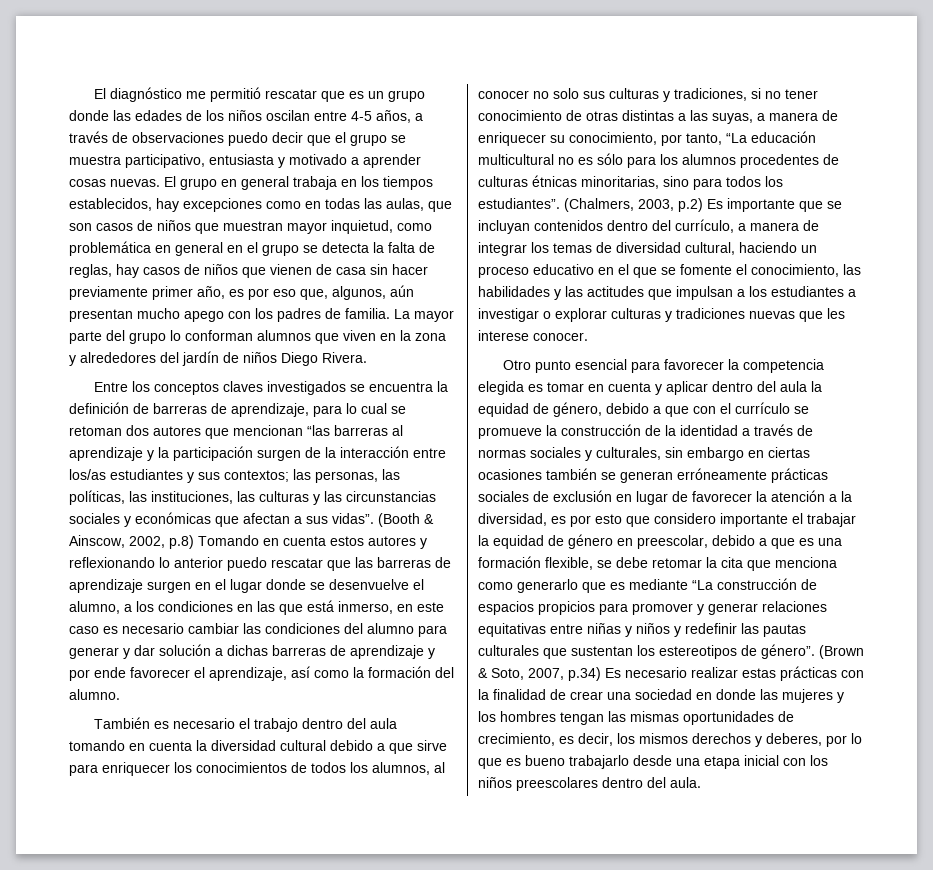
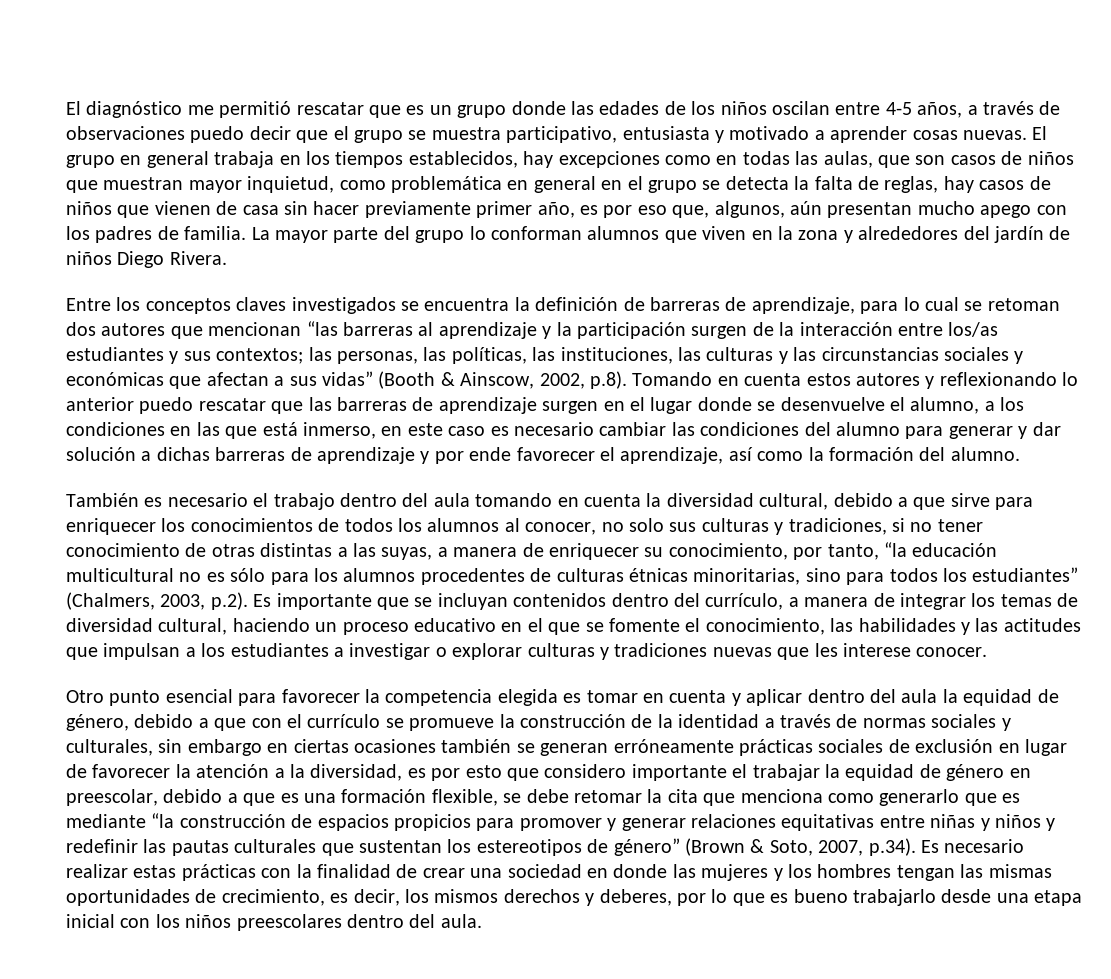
[332,513,374,524] vidas”. -> [322,371,373,386] vidas”
[169,535,194,549] p.8) -> [589,371,627,389] p.8).
[280,740,326,751] cultural -> [759,493,829,510] cultural,
[372,762,445,775] [478,90,529,99] alumnos, al conocer -> [427,518,597,535] alumnos al conocer,
[726,133,747,143] “La -> [883,542,907,557] “la
[478,198,560,209] estudiantes”. -> [972,567,1079,582] estudiantes”
[678,198,703,212] p.2) -> [210,592,248,610] p.2).
[692,580,713,590] “La -> [151,813,175,828] “la
[761,644,815,659] género”. -> [613,838,680,856] género”
[568,667,601,681] p.34) -> [868,838,916,856] p.34).

